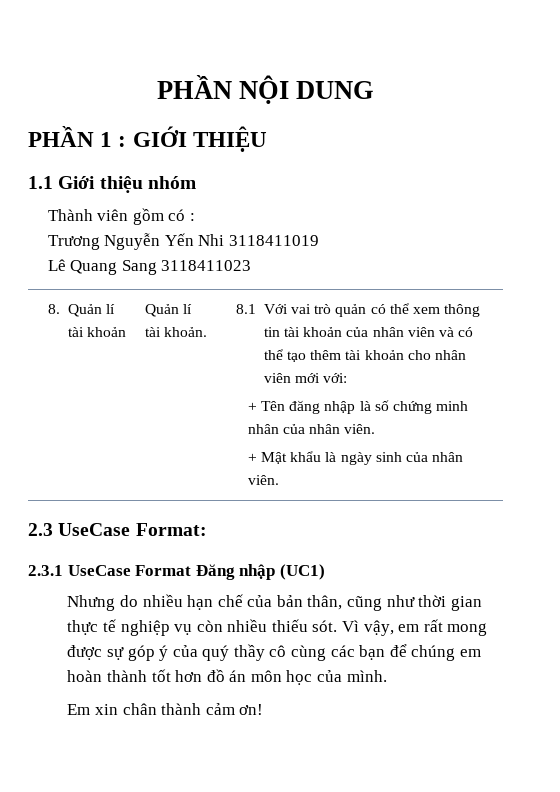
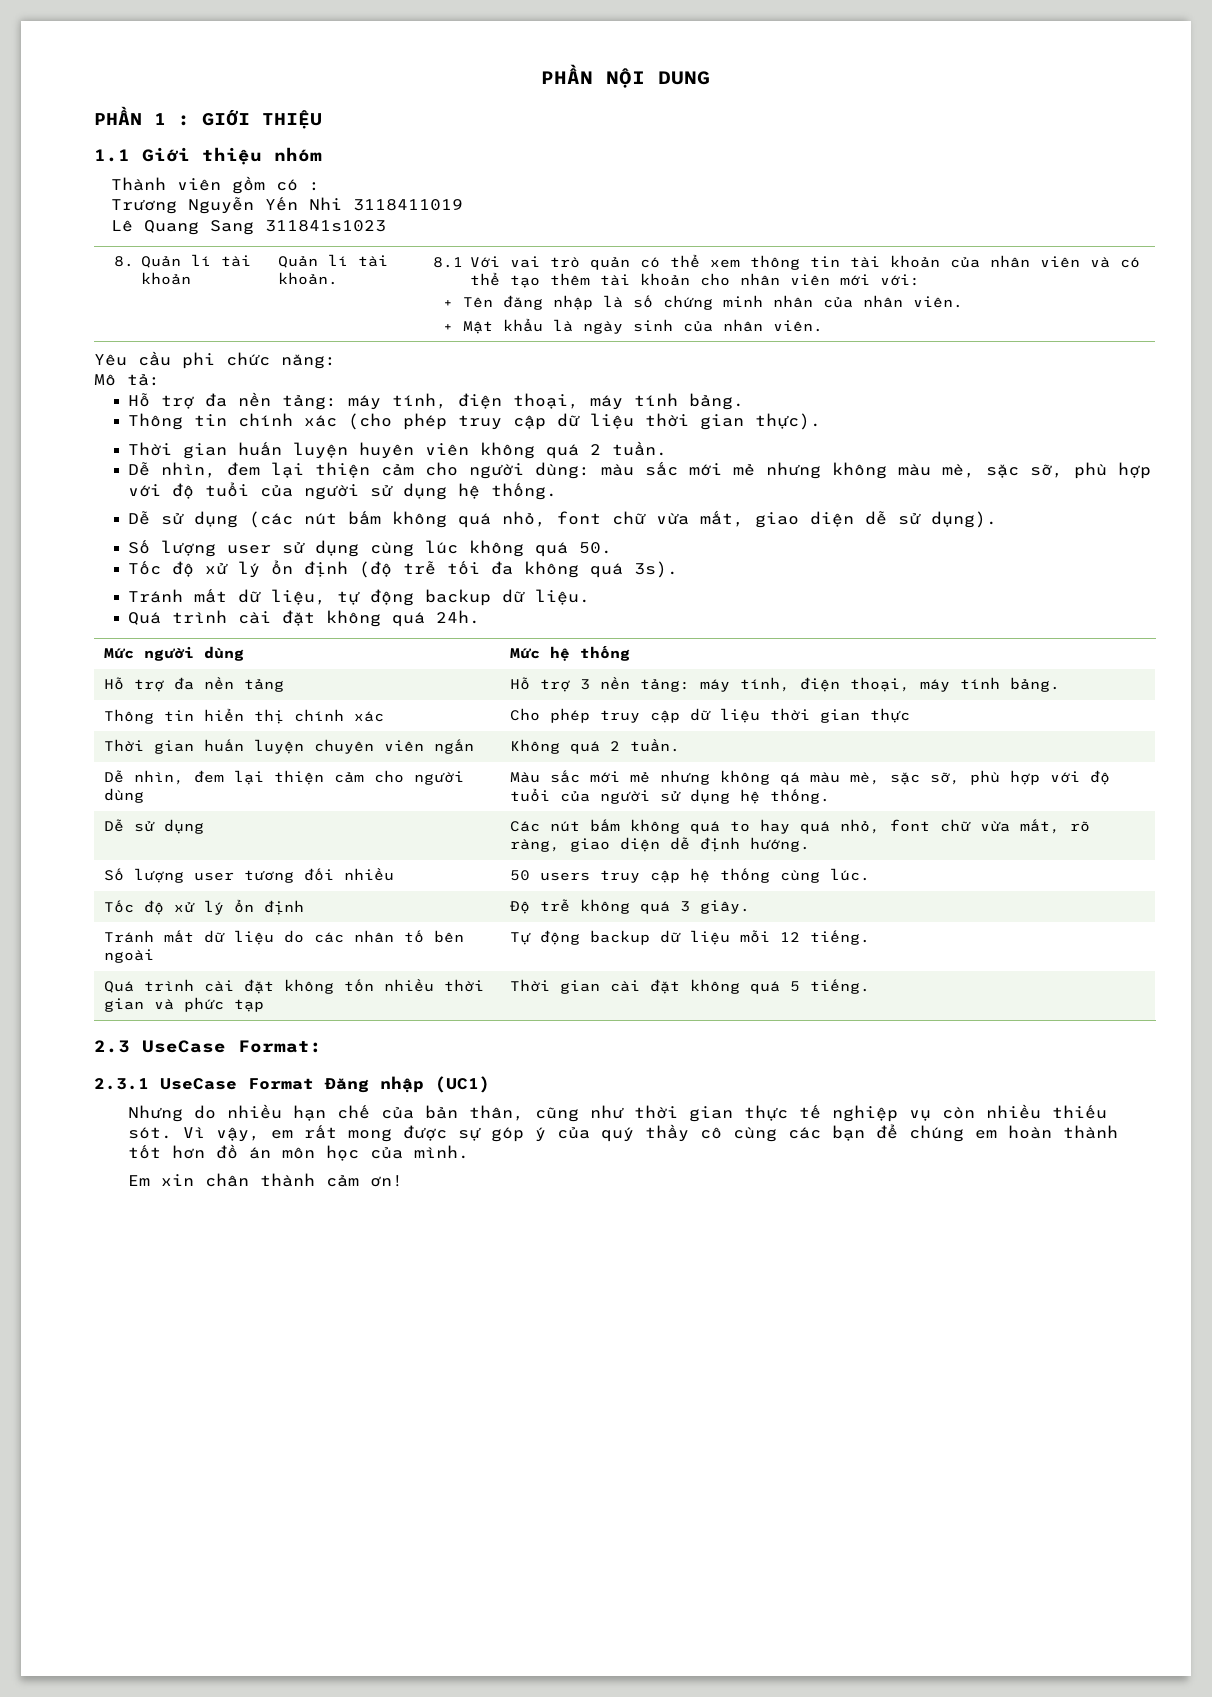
[161,260,252,271] 3118411023 -> [265,220,387,232] 311841s1023
(279, 480) none -> [94,351,336,369] [94,373,160,386] [128,392,745,410] [128,413,822,430] [128,441,668,459] [128,462,1152,479] [128,482,558,500] [128,511,998,528] [128,540,613,557] [128,560,679,578] [128,589,591,606] [128,610,481,627] [103,646,244,661] [509,646,630,661] [103,677,284,692] [509,677,1060,692] [103,708,384,724] [509,708,910,723] [103,739,474,754] [509,739,680,754] [103,770,464,785] [103,788,144,803] [509,770,1110,785] [509,788,830,804] [103,819,204,834] [509,819,1090,834] [509,837,810,852] [103,868,394,883] [509,868,870,883] [103,899,304,915] [508,899,750,914] [103,930,464,945] [103,949,154,963] [509,930,870,945] [103,979,484,994] [103,997,264,1012] [509,979,870,994] // Yêu cầu phi chức năng: // Mô tả: // Hỗ trợ đa nền tảng: máy tính, điện thoại, máy tính bảng. // Thông tin chính xác (cho phép truy cập dữ liệu thời gian thực). // Thời gian huấn luyện huyên viên không quá 2 tuần. // Dễ nhìn, đem lại thiện cảm cho người dùng: màu sắc mới mẻ nhưng không màu mè, sặc sỡ, phù hợp với độ tuổi của người sử dụng hệ thống. // Dễ sử dụng (các nút bấm không quá nhỏ, font chữ vừa mắt, giao diện dễ sử dụng). // Số lượng user sử dụng cùng lúc không quá 50. // Tốc độ xử lý ổn định (độ trễ tối đa không quá 3s). // Tránh mất dữ liệu, tự động backup dữ liệu. // Quá trình cài đặt không quá 24h. // Mức người dùng | Mức hệ thống // Hỗ trợ đa nền tảng | Hỗ trợ 3 nền tảng: máy tính, điện thoại, máy tính bảng. // Thông tin hiển thị chính xác | Cho phép truy cập dữ liệu thời gian thực // Thời gian huấn luyện chuyên viên ngắn | Không quá 2 tuần. // Dễ nhìn, đem lại thiện cảm cho người dùng | Màu sắc mới mẻ nhưng không qá màu mè, sặc sỡ, phù hợp với độ tuổi của người sử dụng hệ thống. // Dễ sử dụng | Các nút bấm không quá to hay quá nhỏ, font chữ vừa mắt, rõ ràng, giao diện dễ định hướng. // Số lượng user tương đối nhiều | 50 users truy cập hệ thống cùng lúc. // Tốc độ xử lý ổn định | Độ trễ không quá 3 giây. // Tránh mất dữ liệu do các nhân tố bên ngoài | Tự động backup dữ liệu mỗi 12 tiếng. // Quá trình cài đặt không tốn nhiều thời gian và phức tạp | Thời gian cài đặt không quá 5 tiếng.

